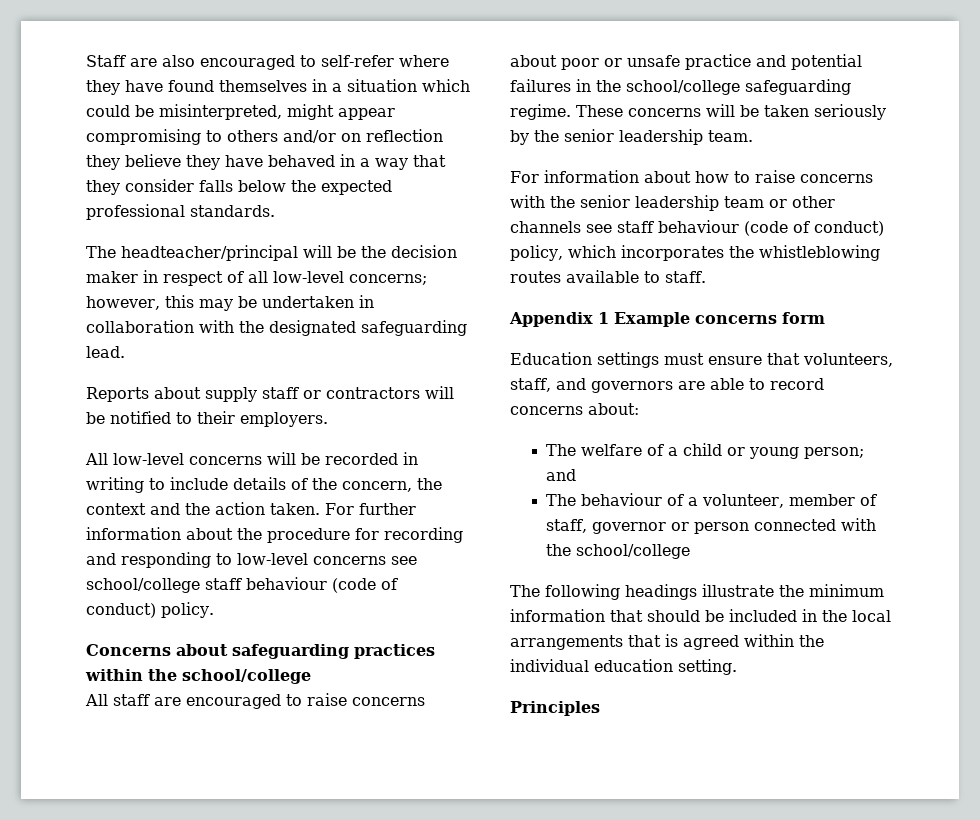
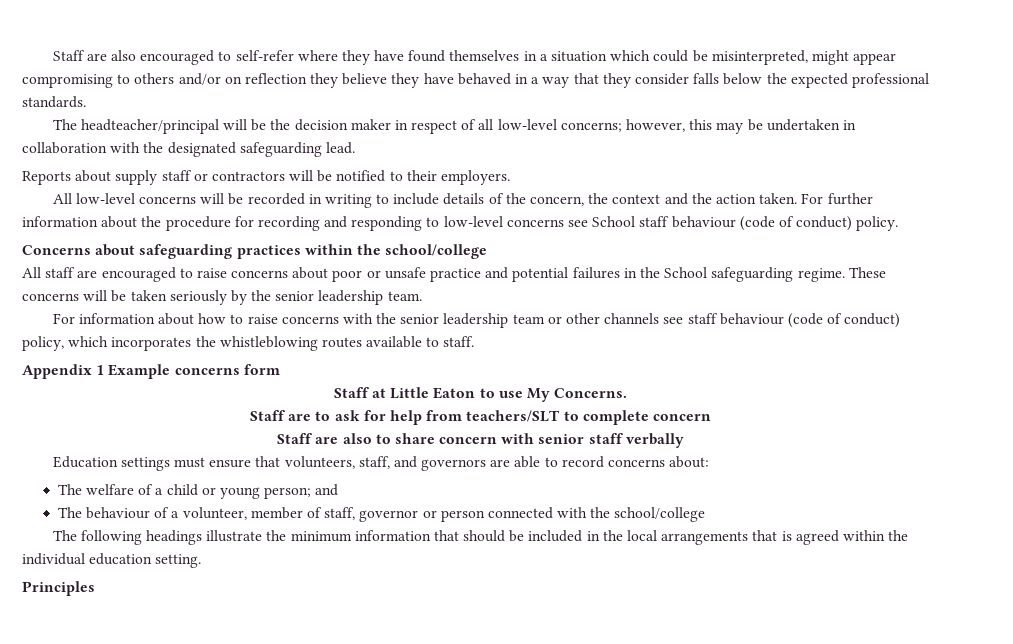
[86,578,200,593] school/college -> [592,216,636,227] School
[626,80,740,95] school/college -> [664,267,708,278] School
(825, 318) none -> [333,387,628,402] [250,410,711,425] [277,433,684,448] // Staff at Little Eaton to use My Concerns. // Staff are to ask for help from teachers/SLT to complete concern // Staff are also to share concern with senior staff verbally

